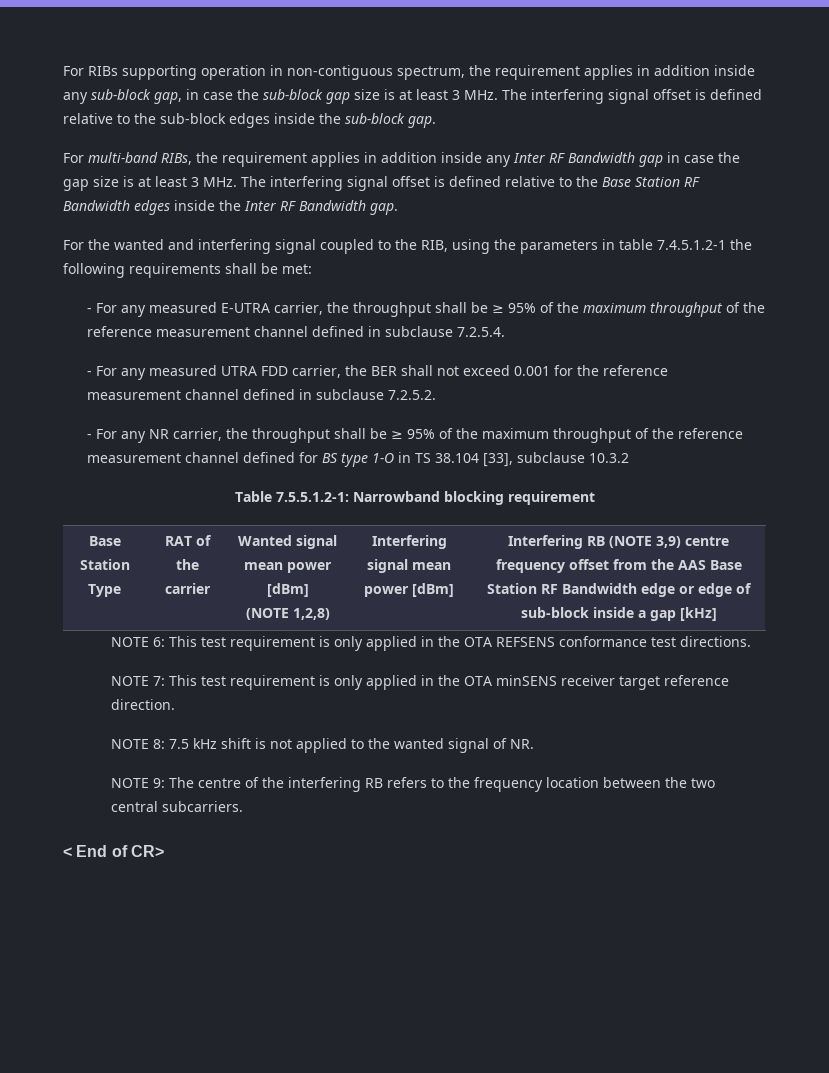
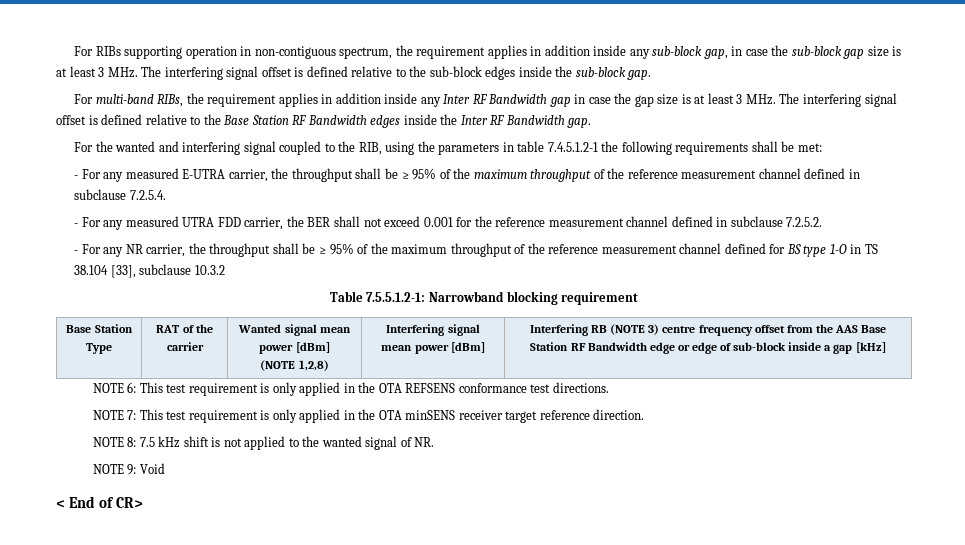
[656,536,681,548] 3,9) -> [648,324,660,335] 3)
[169,777,716,792] [111,801,244,812] The centre of the interfering RB refers to the frequency location between the two central subcarriers. -> [139,463,165,474] Void

